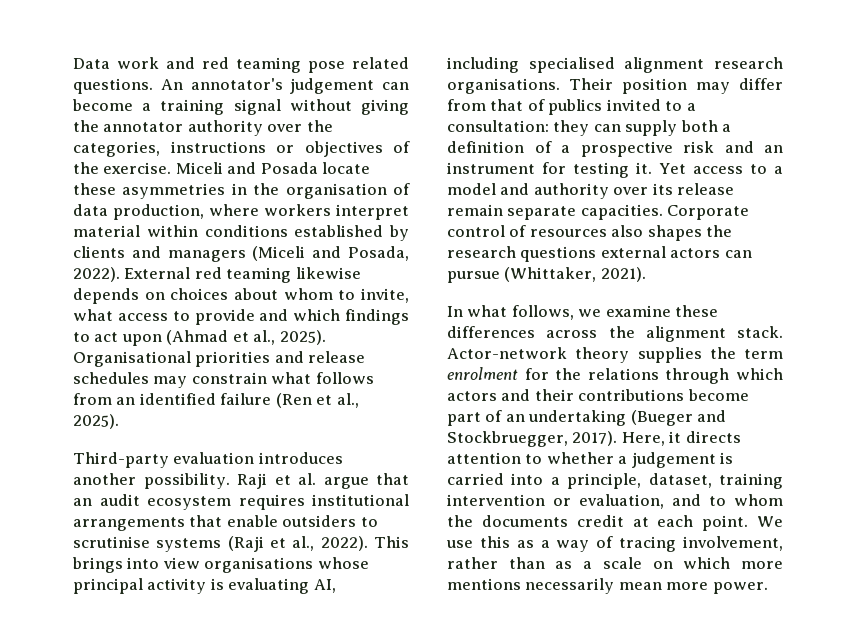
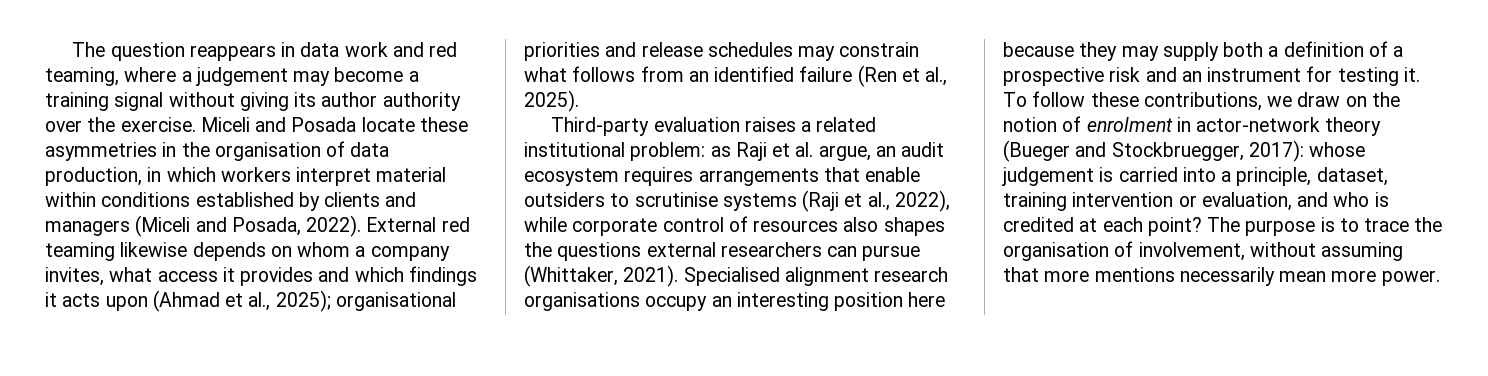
[73,57,409,73] [73,78,409,94] Data work and red teaming pose related questions. An annotator's judgement can -> [72,42,458,61] [45,67,331,86] The question reappears in data work and red teaming, where a judgement may
[73,120,184,132] the annotator -> [294,92,378,107] its author
[73,141,410,157] [73,162,99,174] categories, instructions or objectives of the -> (116, 124) none
[209,204,259,216] where -> [147,167,216,182] in which
[170,288,409,303] [73,309,255,325] choices about whom to invite, what access to provide -> [297,242,450,261] [45,267,314,286] whom a company invites, what access it provides
[73,332,119,342] to act -> [45,292,101,307] it acts
[279,330,326,345] [73,351,191,367] 2025). Organisational -> [275,290,456,312] 2025); organisational
[258,452,343,464] [73,473,230,489] introduces another possibility. -> [744,117,877,132] [524,142,731,161] raises a related institutional problem: as
[323,473,409,489] argue that -> [818,145,871,161] argue,
[312,494,409,506] institutional -> (694, 176) none
[320,536,409,551] [72,557,369,573] [73,578,336,594] [447,57,783,73] [447,78,783,94] [447,99,696,115] [447,120,621,136] 2022). This brings into view organisations whose principal activity is evaluating AI, including specialised alignment research organisations. Their position may differ from that of publics invited to a consultation: they can -> [894,190,950,212] [524,216,945,236] [524,242,921,261] [524,265,949,287] [524,292,946,311] [1003,42,1159,61] 2022), while corporate control of resources also shapes the questions external researchers can pursue (Whittaker, 2021). Specialised alignment research organisations occupy an interesting position here because they may
[659,163,783,174] [447,183,735,199] [447,204,750,220] [447,225,733,241] [447,246,752,262] [447,267,646,283] [447,305,719,320] [447,326,783,342] [447,347,783,363] [447,367,783,384] [447,389,749,401] [447,410,727,426] [447,431,741,447] [447,452,628,464] Yet access to a model and authority over its release remain separate capacities. Corporate control of resources also shapes the research questions external actors can pursue (Whittaker, 2021). // In what follows, we examine these differences across the alignment stack. Actor-network theory supplies the term enrolment for the relations through which actors and their contributions become part of an undertaking (Bueger and Stockbruegger, 2017). Here, it directs attention to whether a -> [1003,91,1400,111] [1003,116,1382,136] [1003,140,1366,162] To follow these contributions, we draw on the notion of enrolment in actor-network theory (Bueger and Stockbruegger, 2017): whose
[709,494,783,506] [447,515,783,531] [446,536,783,552] [447,557,731,569] to whom the documents credit at each point. We use this as a way of tracing involvement, rather than as a scale on which -> [1333,192,1389,207] [1003,217,1443,236] [1003,241,1404,261] [1003,267,1039,282] who is credited at each point? The purpose is to trace the organisation of involvement, without assuming that

